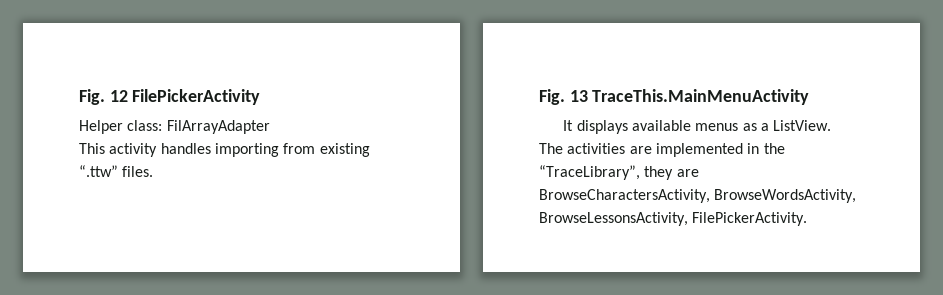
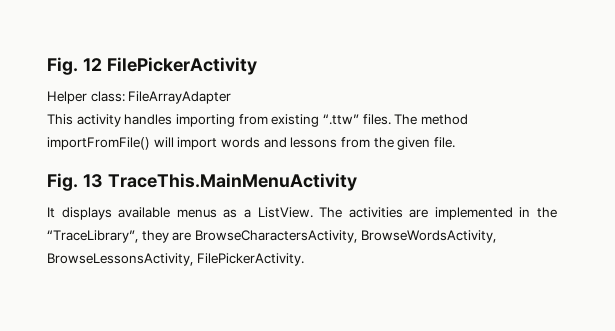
[166,120,270,134] FilArrayAdapter -> [128,91,232,104] FileArrayAdapter
(154, 171) none -> [394,114,468,125] [47,137,455,150] The method importFromFile() will import words and lessons from the given file.

